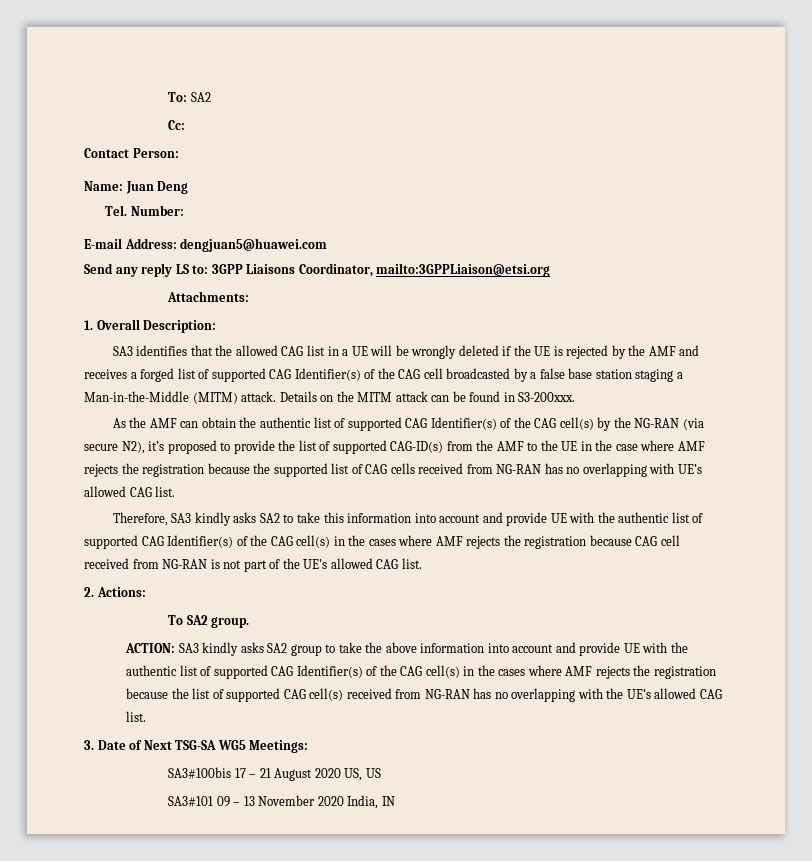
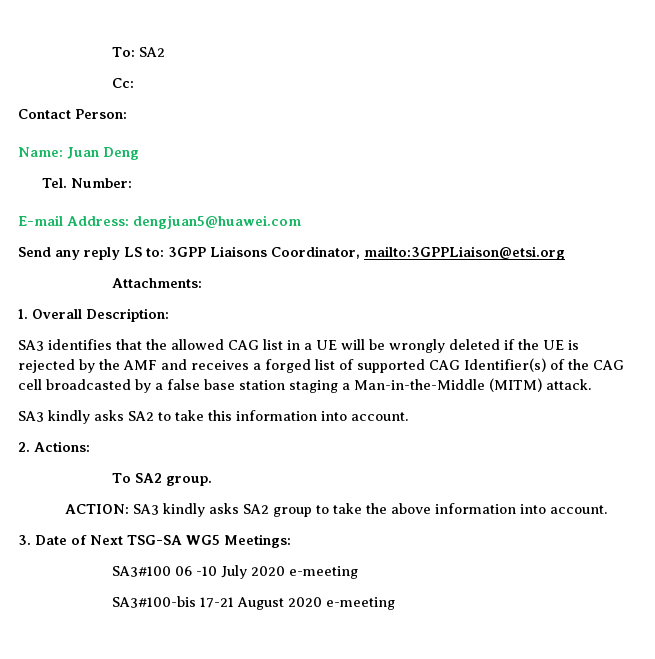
[279,391,576,402] [112,417,704,431] [84,440,705,454] [84,463,702,477] [84,486,176,497] [112,512,168,526] Details on the MITM attack can be found in S3-200xxx. // As the AMF can obtain the authentic list of supported CAG Identifier(s) of the CAG cell(s) by the NG-RAN (via secure N2), it’s proposed to provide the list of supported CAG-ID(s) from the AMF to the UE in the case where AMF rejects the registration because the supported list of CAG cells received from NG-RAN has no overlapping with UE’s allowed CAG list. // Therefore, -> (591, 384) //
[439,512,704,526] [84,535,680,549] [84,558,422,572] account and provide UE with the authentic list of supported CAG Identifier(s) of the CAG cell(s) in the cases where AMF rejects the registration because CAG cell received from NG-RAN is not part of the UE’s allowed CAG list. -> [351,412,408,421] account.
[512,642,688,656] [125,665,716,679] [125,688,722,702] [125,711,146,722] account and provide UE with the authentic list of supported CAG Identifier(s) of the CAG cell(s) in the cases where AMF rejects the registration because the list of supported CAG cell(s) received from NG-RAN has no overlapping with the UE’s allowed CAG list. -> [549,505,607,514] account.
[167,767,381,781] [167,795,395,809] SA3#100bis 17 – 21 August 2020 US, US // SA3#101 09 – 13 November 2020 India, IN -> [111,565,358,579] [111,596,395,610] SA3#100 06 -10 July 2020 e-meeting // SA3#100-bis 17-21 August 2020 e-meeting

